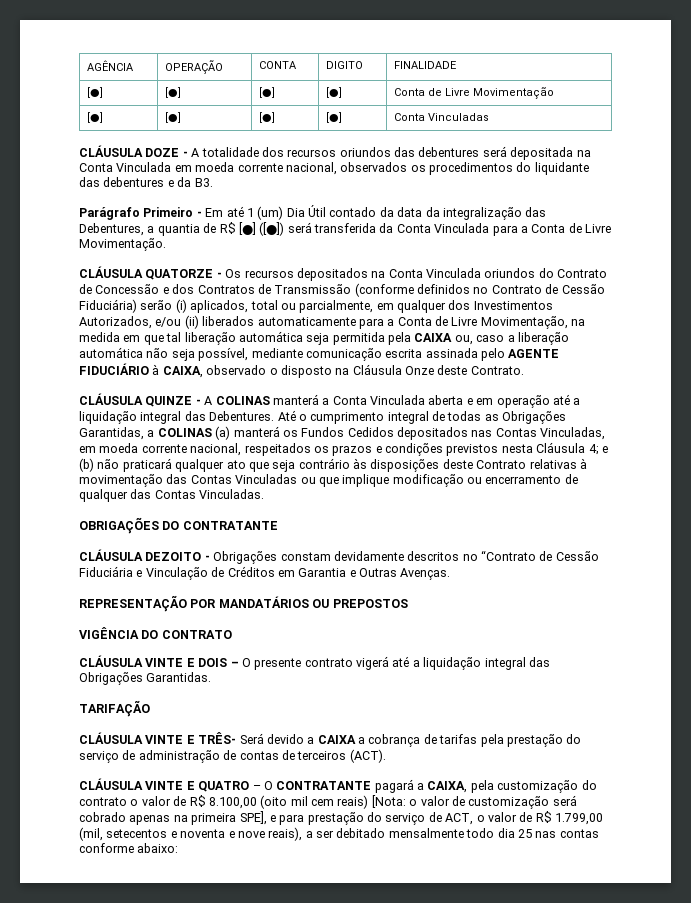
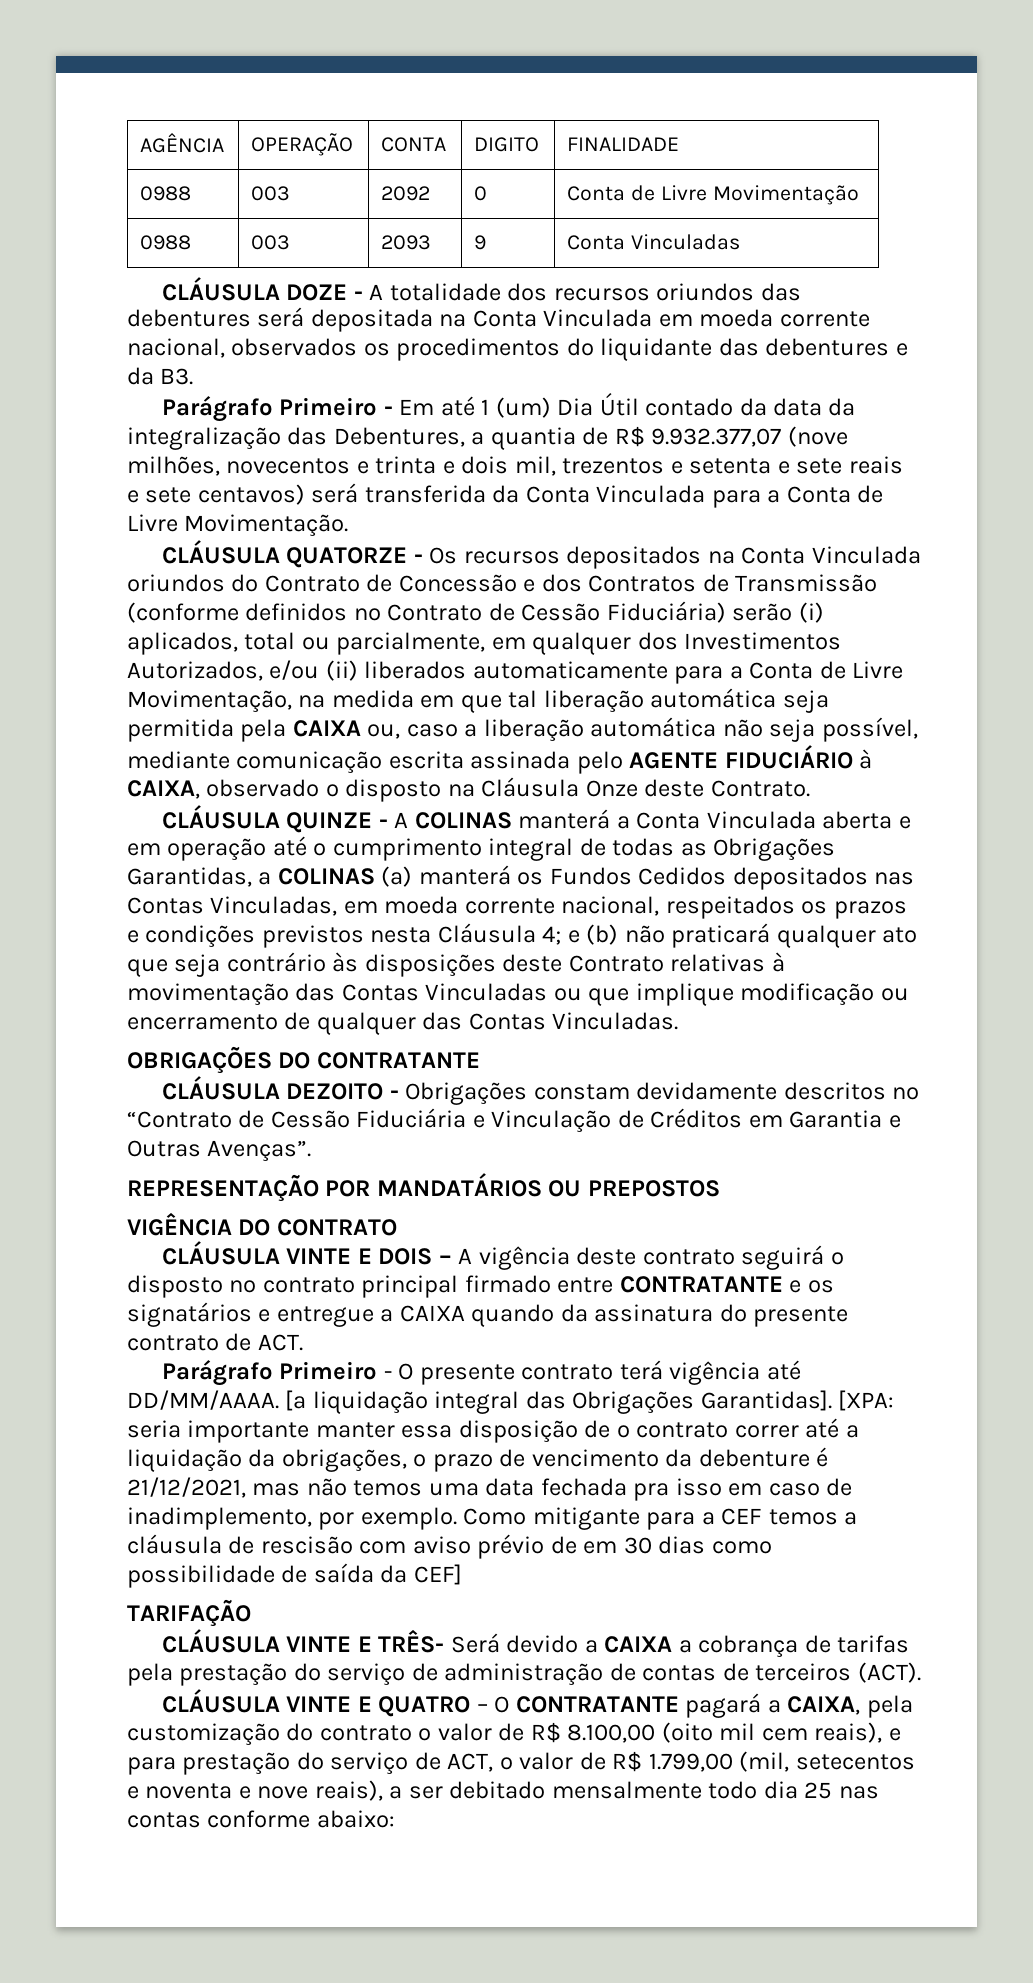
[86,87,103,98] [164,87,181,98] [258,87,275,98] [325,87,342,98] [●] | [●] | [●] | [●] -> [140,186,192,201] [251,186,291,201] [381,186,431,201] [474,186,488,201] 0988 | 003 | 2092 | 0
[86,112,103,123] [164,112,181,123] [258,112,275,123] [325,112,342,123] [●] | [●] | [●] | [●] -> [140,235,192,250] [251,235,291,250] [381,235,432,250] [474,235,487,250] 0988 | 003 | 2093 | 9
[238,222,285,236] [●] ([●]) -> [651,426,848,447] [127,456,903,476] [127,484,305,505] 9.932.377,07 (nove milhões, novecentos e trinta e dois mil, trezentos e setenta e sete reais e sete centavos)
[573,398,581,405] [79,410,296,424] a liquidação integral das Debentures. Até -> (307, 846) none
[400,568,451,580] Avenças. -> [207,1140,312,1162] Avenças”.
[241,656,550,670] [79,672,212,685] O presente contrato vigerá até a liquidação integral das Obrigações Garantidas. -> [458,1245,844,1270] [127,1275,834,1298] [127,1302,849,1327] [127,1333,303,1351] [161,1360,801,1386] [127,1390,895,1414] [127,1418,859,1443] [127,1447,829,1472] [127,1477,853,1501] [127,1507,858,1530] [127,1534,772,1559] [127,1563,462,1588] A vigência deste contrato seguirá o disposto no contrato principal firmado entre CONTRATANTE e os signatários e entregue a CAIXA quando da assinatura do presente contrato de ACT. // Parágrafo Primeiro - O presente contrato terá vigência até DD/MM/AAAA. [a liquidação integral das Obrigações Garantidas]. [XPA: seria importante manter essa disposição de o contrato correr até a liquidação da obrigações, o prazo de vencimento da debenture é 21/12/2021, mas não temos uma data fechada pra isso em caso de inadimplemento, por exemplo. Como mitigante para a CEF temos a cláusula de rescisão com aviso prévio de em 30 dias como possibilidade de saída da CEF]
[337,795,577,809] [79,811,267,825] reais) [Nota: o valor de customização será cobrado apenas na primeira SPE], -> [814,1722,883,1743] reais),

